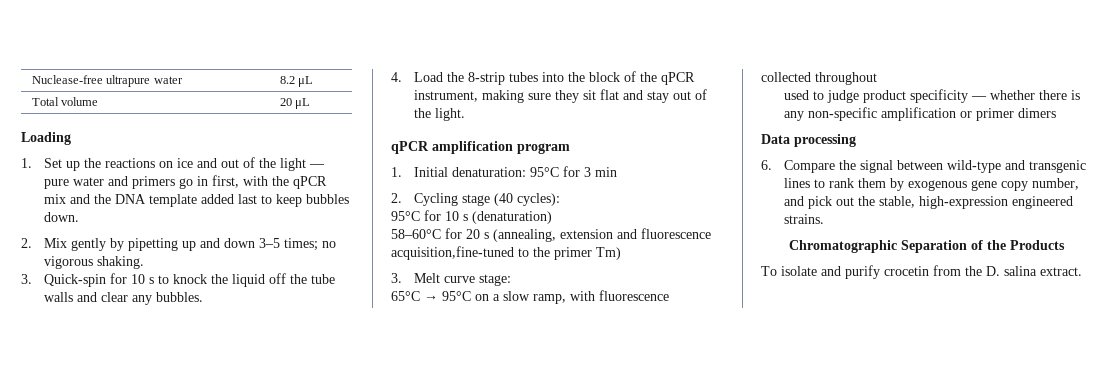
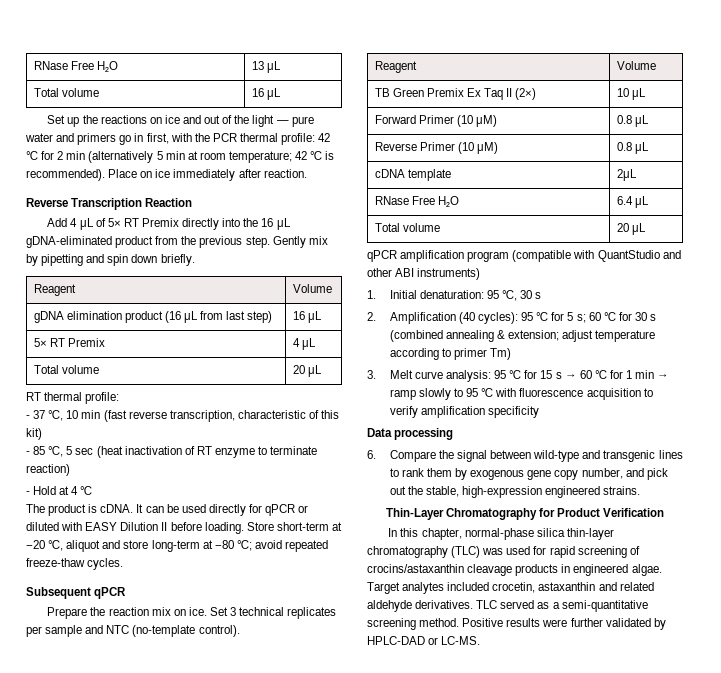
[31,75,183,87] [279,76,314,87] [31,97,99,106] [279,98,311,109] [21,132,71,145] [21,158,32,168] Nuclease-free ultrapure water | 8.2 μL // Total volume | 20 μL // Loading // 1. -> [33,61,118,72] [251,61,281,73] [33,88,99,97] [251,88,281,100] RNase Free H₂O | 13 μL // Total volume | 16 μL //
[293,176,328,189] [44,194,350,207] [44,212,80,222] [21,238,337,251] [44,256,145,269] [21,273,336,287] [44,292,204,305] [391,71,696,85] [414,89,708,103] [414,108,466,121] [391,141,570,154] qPCR mix and the DNA template added last to keep bubbles down. // 2. Mix gently by pipetting up and down 3–5 times; no vigorous shaking. // 3. Quick-spin for 10 s to knock the liquid off the tube walls and clear any bubbles. // 4. Load the 8-strip tubes into the block of the qPCR instrument, making sure they sit flat and stay out of the light. // qPCR amplification program -> [212,133,331,145] [26,151,335,163] [26,169,307,181] [26,198,193,210] [47,218,291,230] [26,236,328,248] [26,254,195,266] [33,284,76,296] [292,284,332,293] [33,311,273,323] [292,311,322,323] [33,338,105,347] [292,338,316,350] [33,365,99,374] [292,365,322,377] [26,392,120,404] [26,410,340,422] [26,428,42,440] [26,446,318,458] [26,464,70,476] [26,486,93,495] [26,504,309,516] [26,522,342,534] [26,540,329,552] [26,558,124,570] [26,587,127,599] [47,607,337,619] [26,625,240,637] [374,61,417,73] [616,61,656,70] [374,88,537,100] [616,88,646,100] [374,115,497,127] [616,115,649,127] [374,142,498,154] [616,142,649,154] [374,169,451,181] [616,169,637,181] [374,196,459,207] [616,196,649,208] [374,223,440,232] [616,223,646,235] [367,250,681,262] [367,268,481,280] PCR thermal profile: 42 ℃ for 2 min (alternatively 5 min at room temperature; 42 ℃ is recommended). Place on ice immediately after reaction. // Reverse Transcription Reaction // Add 4 μL of 5× RT Premix directly into the 16 μL gDNA‑eliminated product from the previous step. Gently mix by pipetting and spin down briefly. // Reagent | Volume // gDNA elimination product (16 μL from last step) | 16 μL // 5× RT Premix | 4 μL // Total volume | 20 μL // RT thermal profile: // - 37 ℃, 10 min (fast reverse transcription, characteristic of this kit) // - 85 ℃, 5 sec (heat inactivation of RT enzyme to terminate reaction) // - Hold at 4 ℃ // The product is cDNA. It can be used directly for qPCR or diluted with EASY Dilution II before loading. Store short‑term at −20 ℃, aliquot and store long‑term at −80 ℃; avoid repeated freeze‑thaw cycles. // Subsequent qPCR // Prepare the reaction mix on ice. Set 3 technical replicates per sample and NTC (no-template control). // Reagent | Volume // TB Green Premix Ex Taq II (2×) | 10 μL // Forward Primer (10 μM) | 0.8 μL // Reverse Primer (10 μM) | 0.8 μL // cDNA template | 2μL // RNase Free H₂O | 6.4 μL // Total volume | 20 μL // qPCR amplification program (compatible with QuantStudio and other ABI instruments)
[530,166,618,177] [391,193,491,206] 95°C for 3 min // 2. Cycling stage -> [487,290,542,301] [367,312,456,324] 95 ℃, 30 s // 2. Amplification
[391,210,552,224] [391,228,711,242] [391,246,550,260] // 95°C for 10 s (denaturation) // 58–60°C for 20 s (annealing, extension and fluorescence acquisition,fine-tuned to the -> [521,312,657,323] [389,330,656,342] [389,348,451,360] 95 ℃ for 5 s; 60 ℃ for 30 s (combined annealing & extension; adjust temperature according to
[479,274,512,286] [391,290,669,304] [761,72,877,85] [784,89,1081,103] [784,107,1057,121] stage: // 65°C → 95°C on a slow ramp, with fluorescence collected throughout // used to judge product specificity — whether there is any non-specific amplification or primer dimers -> [446,370,670,382] [389,388,653,400] [389,406,540,418] analysis: 95 ℃ for 15 s → 60 ℃ for 1 min → ramp slowly to 95 ℃ with fluorescence acquisition to verify amplification specificity
[789,240,1065,253] [761,265,1082,279] Chromatographic Separation of the Products // To isolate and purify crocetin from the D. salina extract. -> [385,508,665,520] [388,528,614,540] [367,546,640,558] [367,564,662,576] [367,582,654,594] [367,600,648,612] [367,618,666,630] [367,636,481,645] Thin-Layer Chromatography for Product Verification // In this chapter, normal-phase silica thin-layer chromatography (TLC) was used for rapid screening of crocins/astaxanthin cleavage products in engineered algae. Target analytes included crocetin, astaxanthin and related aldehyde derivatives. TLC served as a semi-quantitative screening method. Positive results were further validated by HPLC-DAD or LC-MS.

